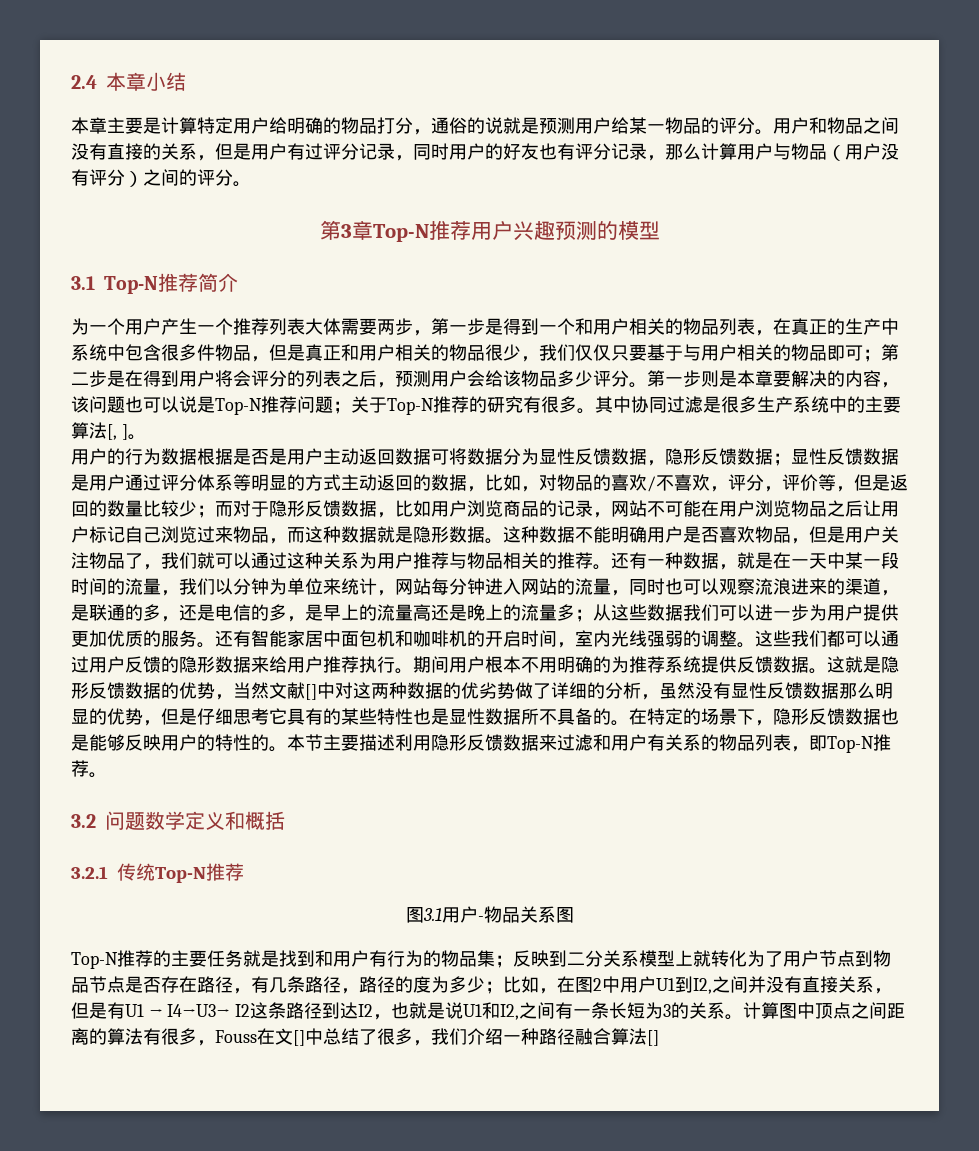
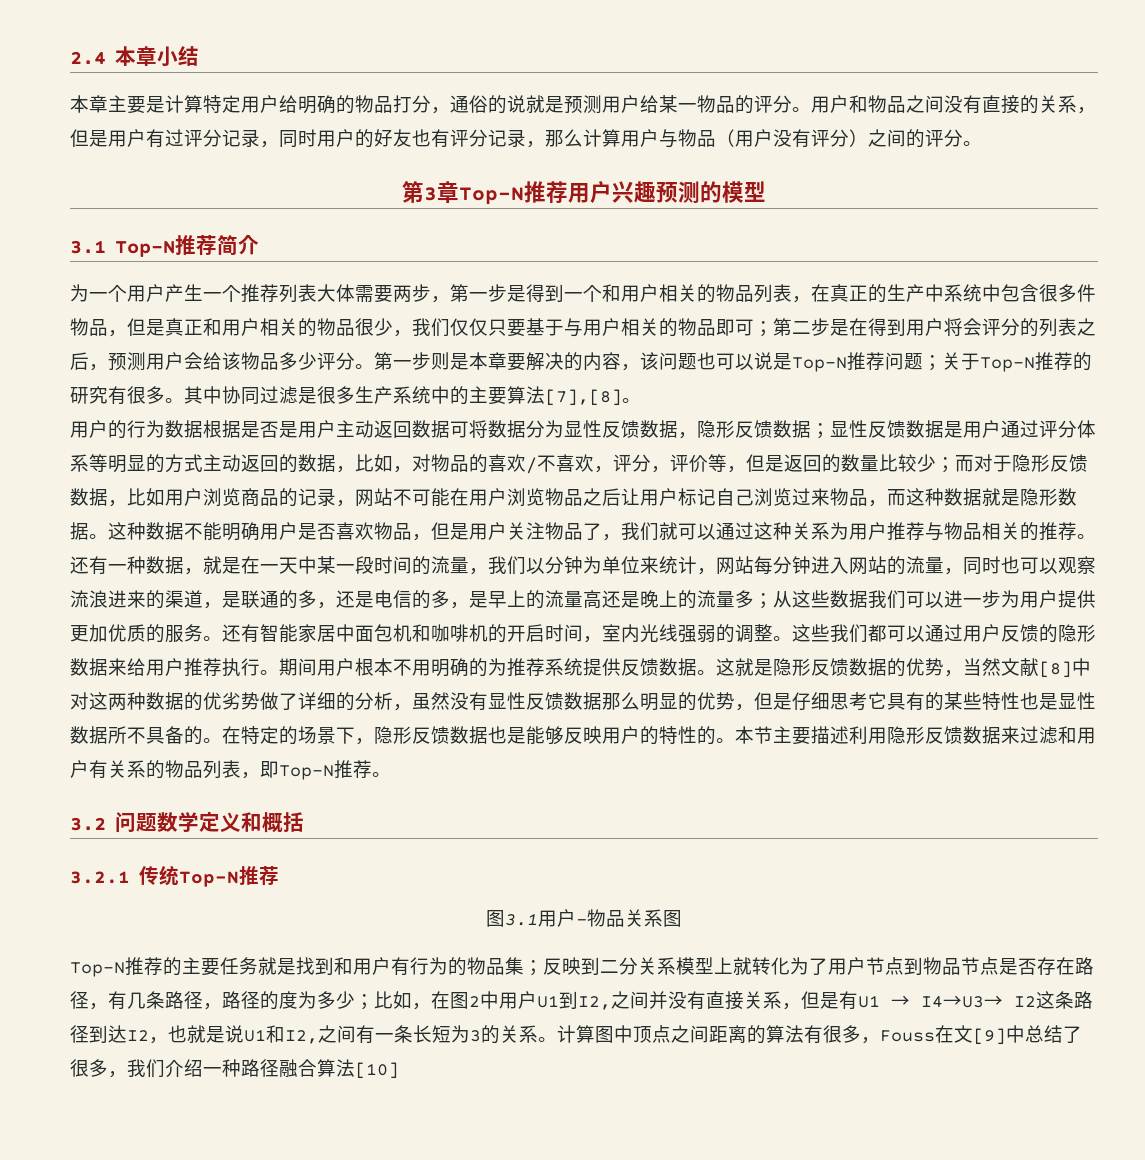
[107,424,128,440] [, ] -> [545,389,622,406] [7],[8]
[305,684,317,700] [] -> [1039,661,1072,678] [8]
[293,1030,305,1046] [] -> [973,1028,1006,1045] [9]
[647,1030,659,1046] [] -> [355,1062,399,1079] [10]

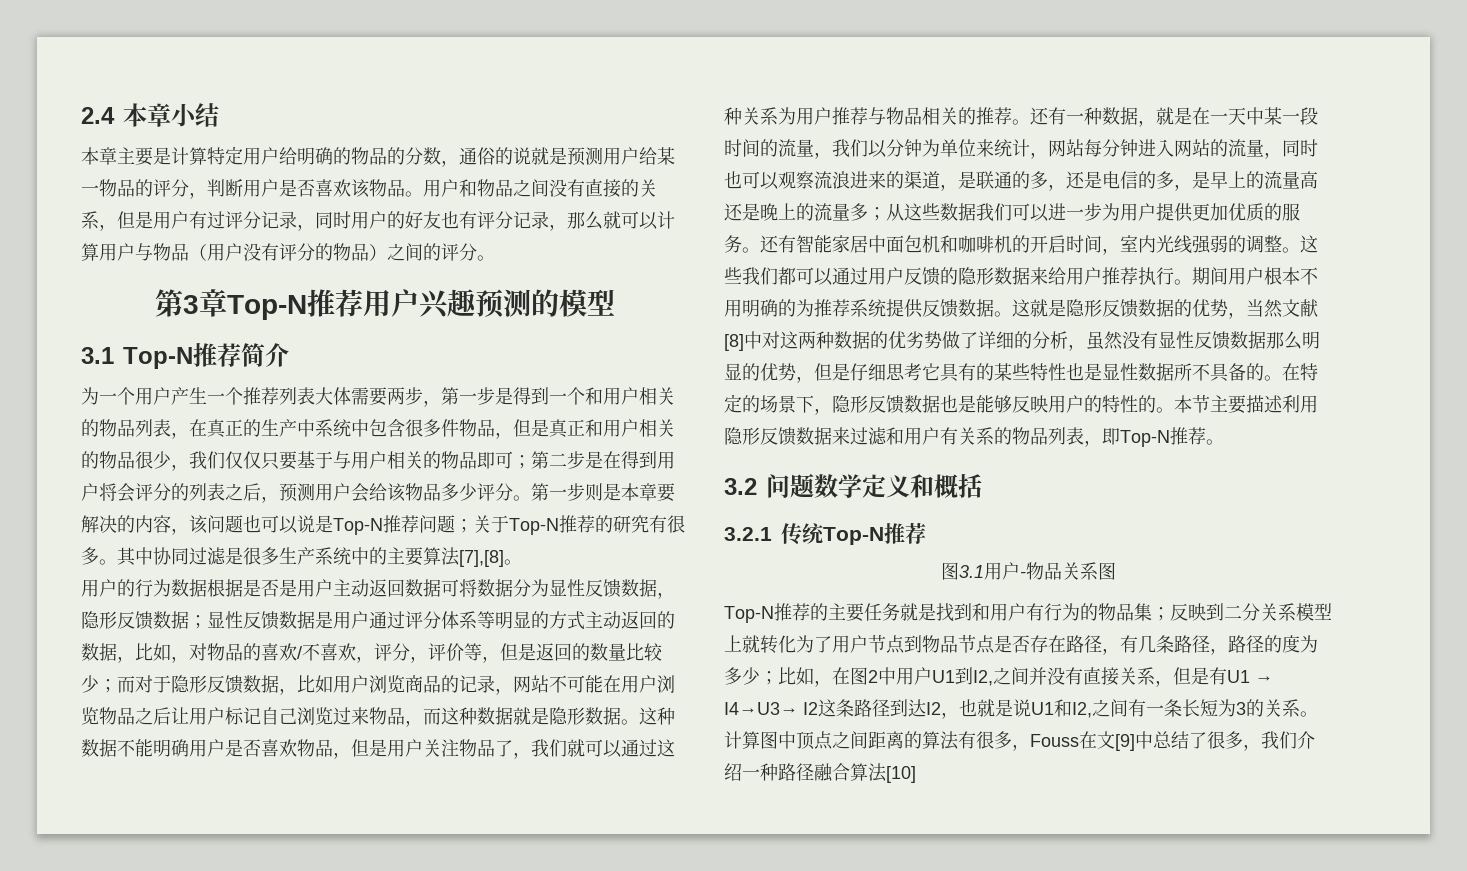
[393,95,431,113] 打分 -> [387,147,441,165] 的分数
(792, 104) none -> [189,179,405,199] ，判断用户是否喜欢该物品
(583, 138) none -> [603,211,658,230] 就可以
(849, 138) none -> [315,243,369,261] 的物品

